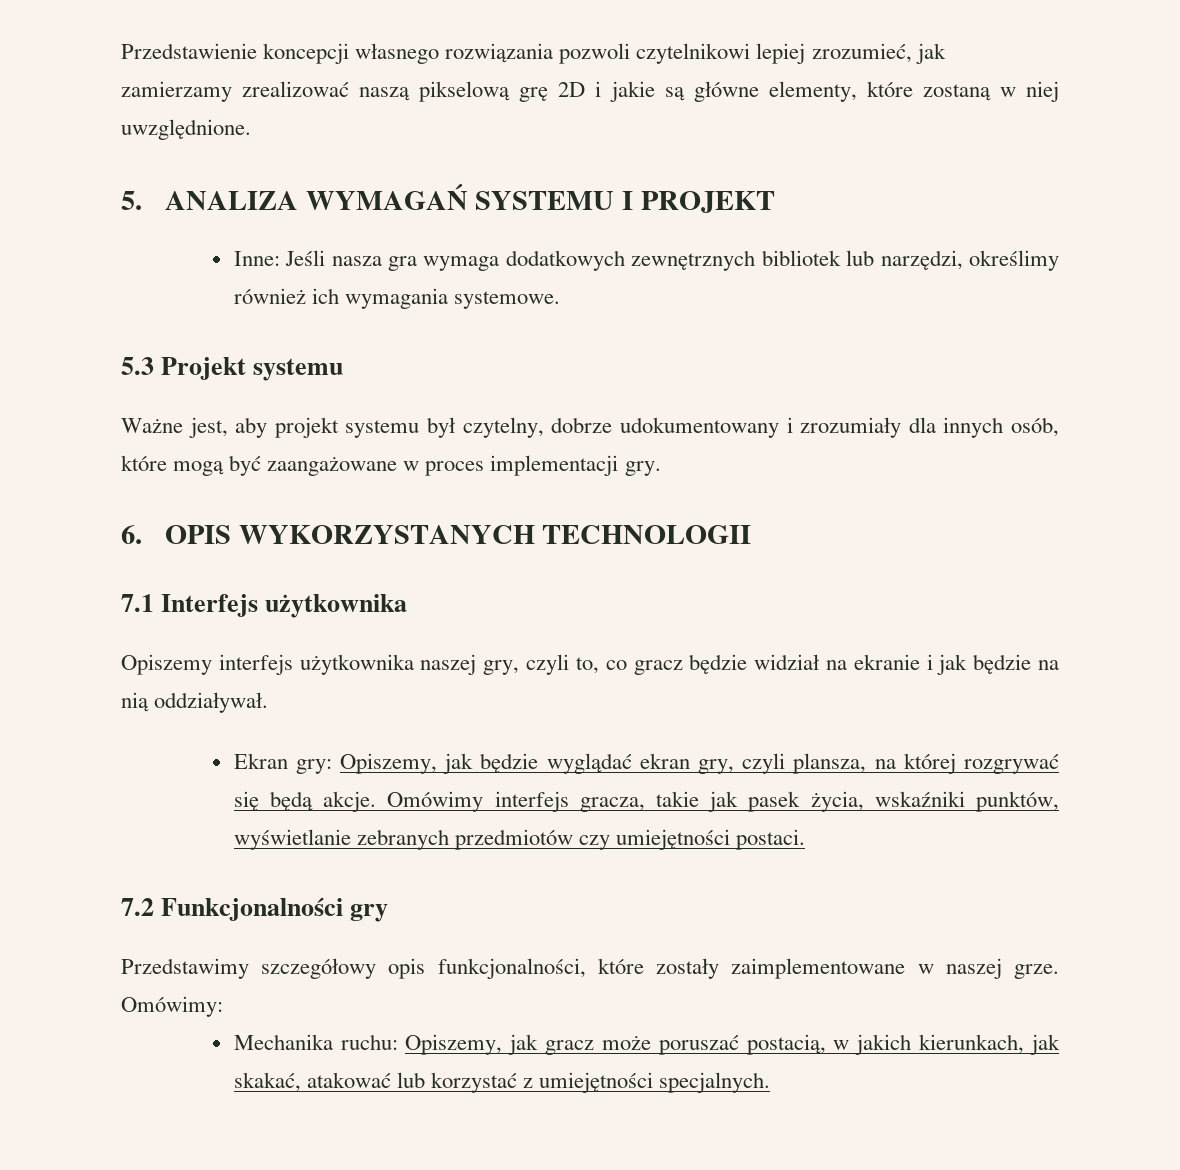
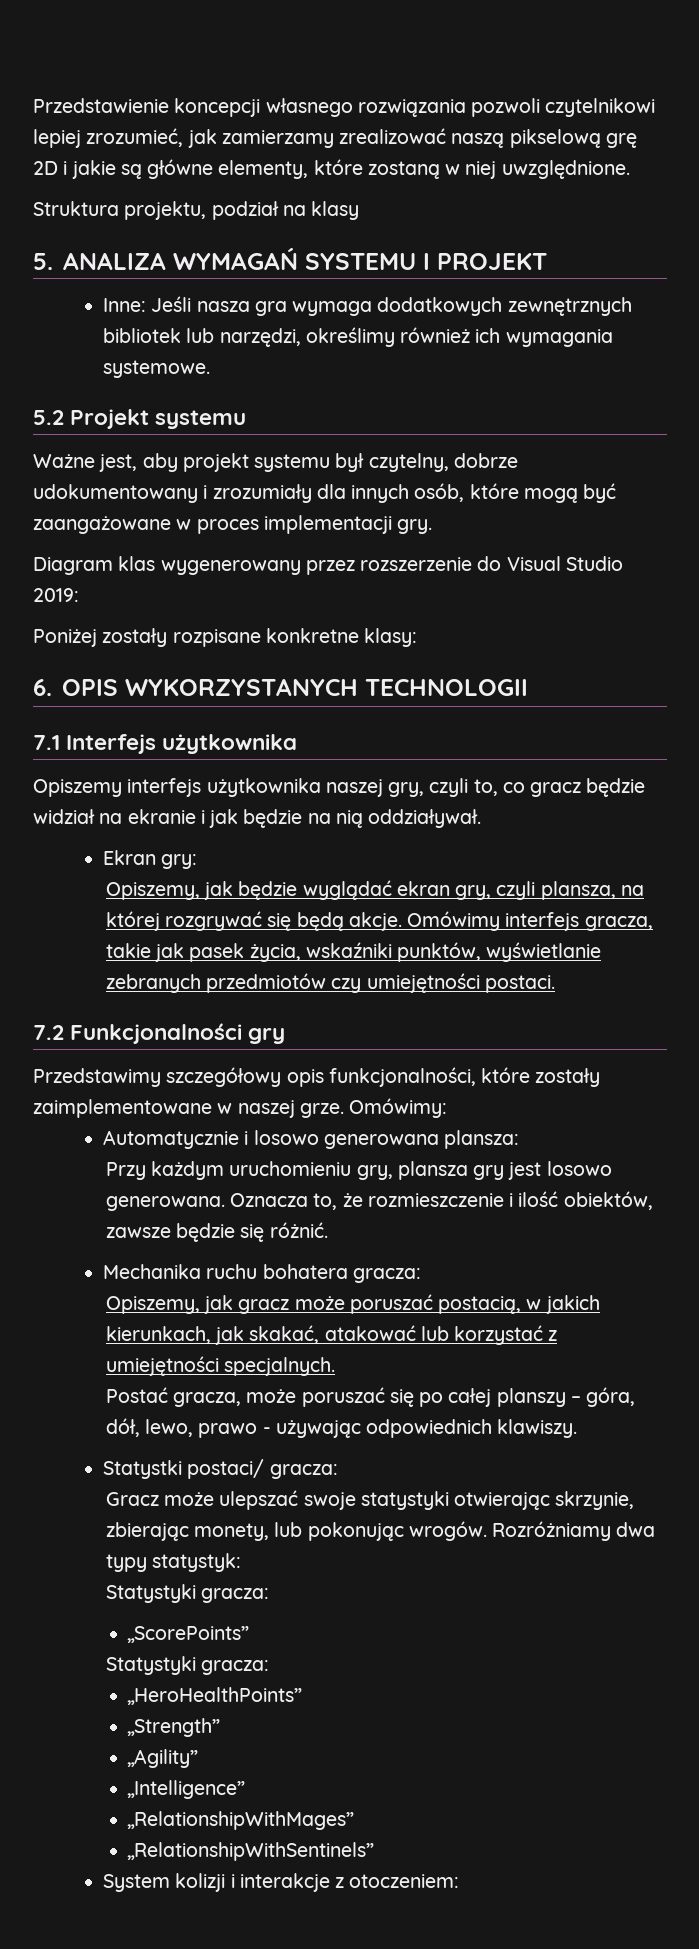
(251, 129) none -> [33,201,360,220] // Struktura projektu, podział na klasy
[121,357,154,375] 5.3 -> [33,410,64,425] 5.2
(661, 468) none -> [33,556,623,575] [33,588,79,602] [33,628,418,647] // Diagram klas wygenerowany przez rozszerzenie do Visual Studio 2019: // Poniżej zostały rozpisane konkretne klasy:
(332, 766) none -> (198, 861) //
[233,1034,398,1050] Mechanika ruchu: -> [103,1130,520,1149] [105,1161,612,1180] [105,1191,653,1211] [105,1222,328,1242] [103,1264,421,1283] Automatycznie i losowo generowana plansza: // Przy każdym uruchomieniu gry, plansza gry jest losowo generowana. Oznacza to, że rozmieszczenie i ilość obiektów, zawsze będzie się różnić. // Mechanika ruchu bohatera gracza: //
(771, 1082) none -> [105,1387,636,1407] [105,1418,578,1438] [103,1459,338,1479] [105,1490,635,1510] [105,1521,656,1541] [105,1553,242,1572] [105,1584,270,1603] [127,1626,250,1643] [105,1656,270,1675] [127,1687,303,1705] [127,1718,221,1737] [127,1749,199,1768] [127,1780,246,1799] [127,1811,355,1830] [127,1842,375,1861] [103,1873,460,1892] // Postać gracza, może poruszać się po całej planszy – góra, dół, lewo, prawo - używając odpowiednich klawiszy. // Statystki postaci/ gracza: // Gracz może ulepszać swoje statystyki otwierając skrzynie, zbierając monety, lub pokonując wrogów. Rozróżniamy dwa typy statystyk: // Statystyki gracza: // „ScorePoints” // Statystyki gracza: // „HeroHealthPoints” // „Strength” // „Agility” // „Intelligence” // „RelationshipWithMages” // „RelationshipWithSentinels” // System kolizji i interakcje z otoczeniem:

